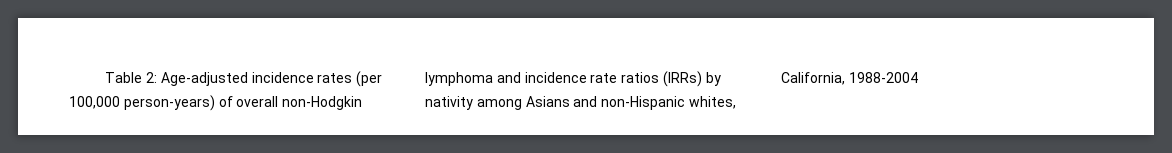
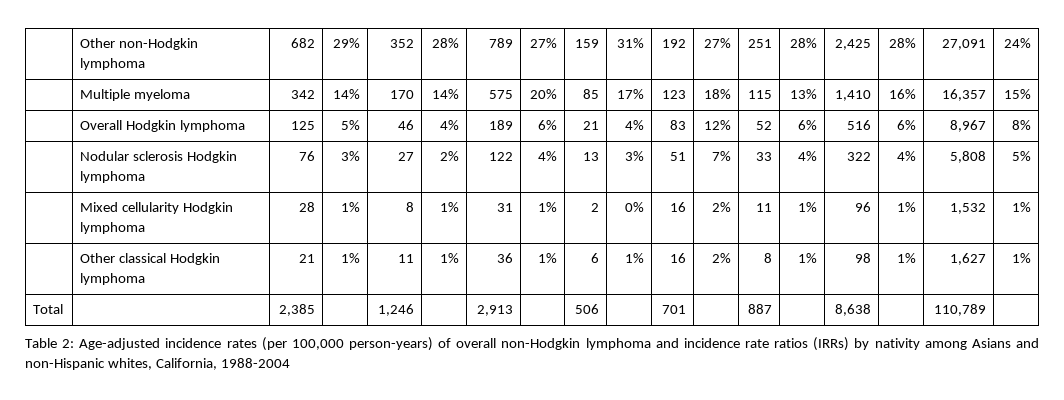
(105, 77) none -> [80,38,199,50] [80,58,146,70] [290,38,315,48] [332,38,360,48] [389,39,414,48] [431,38,459,48] [488,38,513,48] [529,38,557,48] [574,39,599,48] [616,38,644,48] [661,39,686,48] [703,38,731,48] [747,39,772,48] [789,38,817,48] [834,39,871,50] [888,38,916,48] [941,39,986,50] [1003,38,1031,48] [80,89,191,101] [290,90,315,99] [332,89,360,99] [389,90,414,99] [431,89,459,99] [488,90,513,99] [529,89,557,99] [582,89,599,99] [616,89,644,99] [661,90,686,99] [703,89,731,99] [747,90,772,99] [789,89,817,99] [834,90,871,101] [888,89,916,99] [941,89,986,101] [1003,89,1031,99] [80,120,246,132] [290,121,315,130] [340,120,360,130] [397,120,414,130] [439,120,459,130] [488,120,513,130] [537,120,557,130] [582,121,599,130] [624,120,644,130] [669,120,686,130] [703,120,731,130] [755,121,772,130] [797,120,817,130] [846,120,871,130] [896,120,916,130] [949,120,986,132] [1011,120,1031,130] [80,151,238,163] [80,171,146,183] [298,151,315,161] [340,151,360,161] [397,152,414,161] [439,151,459,161] [488,152,513,161] [537,151,557,161] [582,152,599,161] [624,151,644,161] [669,152,686,161] [711,151,731,161] [755,152,772,161] [797,151,817,161] [846,152,871,161] [896,151,916,161] [949,151,986,163] [1011,151,1031,161] [80,202,234,214] [80,222,146,234] [298,202,315,212] [340,202,360,212] [405,202,414,212] [439,202,459,212] [496,203,513,212] [537,202,557,212] [590,203,599,212] [624,202,644,212] [669,202,686,212] [711,202,731,212] [755,203,772,212] [797,202,817,212] [854,202,871,212] [896,202,916,212] [949,203,986,214] [1011,202,1031,212] [80,253,221,265] [80,273,146,285] [298,254,315,263] [340,253,360,263] [397,254,414,263] [439,253,459,263] [496,253,513,263] [537,253,557,263] [590,253,599,263] [624,253,644,263] [669,253,686,263] [711,253,731,263] [763,253,772,263] [797,253,817,263] [854,253,871,263] [896,253,916,263] [949,253,986,265] [1011,253,1031,263] [33,304,64,314] [278,304,315,316] [377,304,414,316] [476,305,513,316] [574,304,599,314] [661,305,686,314] [747,304,772,314] [834,304,871,316] [933,304,986,316] | Other non-Hodgkin lymphoma | 682 | 29% | 352 | 28% | 789 | 27% | 159 | 31% | 192 | 27% | 251 | 28% | 2,425 | 28% | 27,091 | 24% // | Multiple myeloma | 342 | 14% | 170 | 14% | 575 | 20% | 85 | 17% | 123 | 18% | 115 | 13% | 1,410 | 16% | 16,357 | 15% // | Overall Hodgkin lymphoma | 125 | 5% | 46 | 4% | 189 | 6% | 21 | 4% | 83 | 12% | 52 | 6% | 516 | 6% | 8,967 | 8% // | Nodular sclerosis Hodgkin lymphoma | 76 | 3% | 27 | 2% | 122 | 4% | 13 | 3% | 51 | 7% | 33 | 4% | 322 | 4% | 5,808 | 5% // | Mixed cellularity Hodgkin lymphoma | 28 | 1% | 8 | 1% | 31 | 1% | 2 | 0% | 16 | 2% | 11 | 1% | 96 | 1% | 1,532 | 1% // | Other classical Hodgkin lymphoma | 21 | 1% | 11 | 1% | 36 | 1% | 6 | 1% | 16 | 2% | 8 | 1% | 98 | 1% | 1,627 | 1% // Total | | 2,385 | | 1,246 | | 2,913 | | 506 | | 701 | | 887 | | 8,638 | | 110,789 | //

